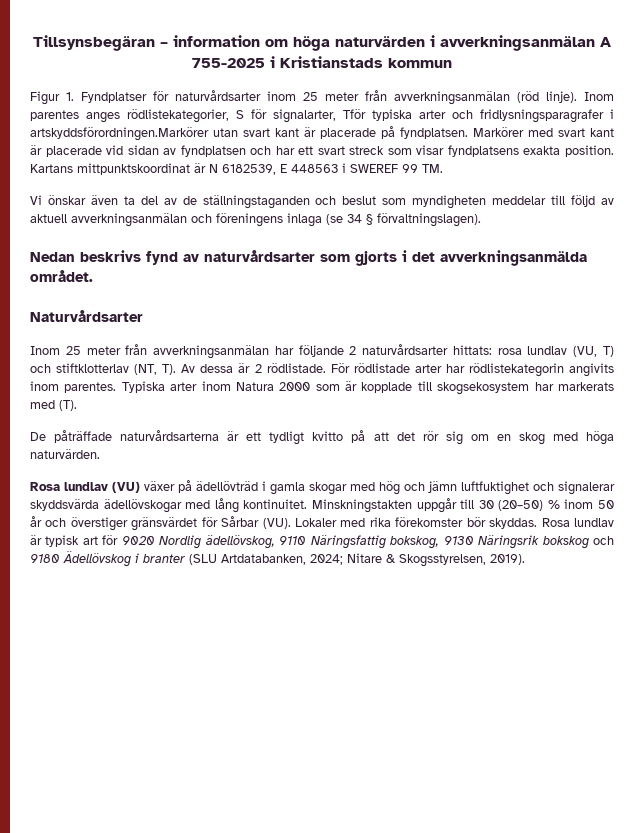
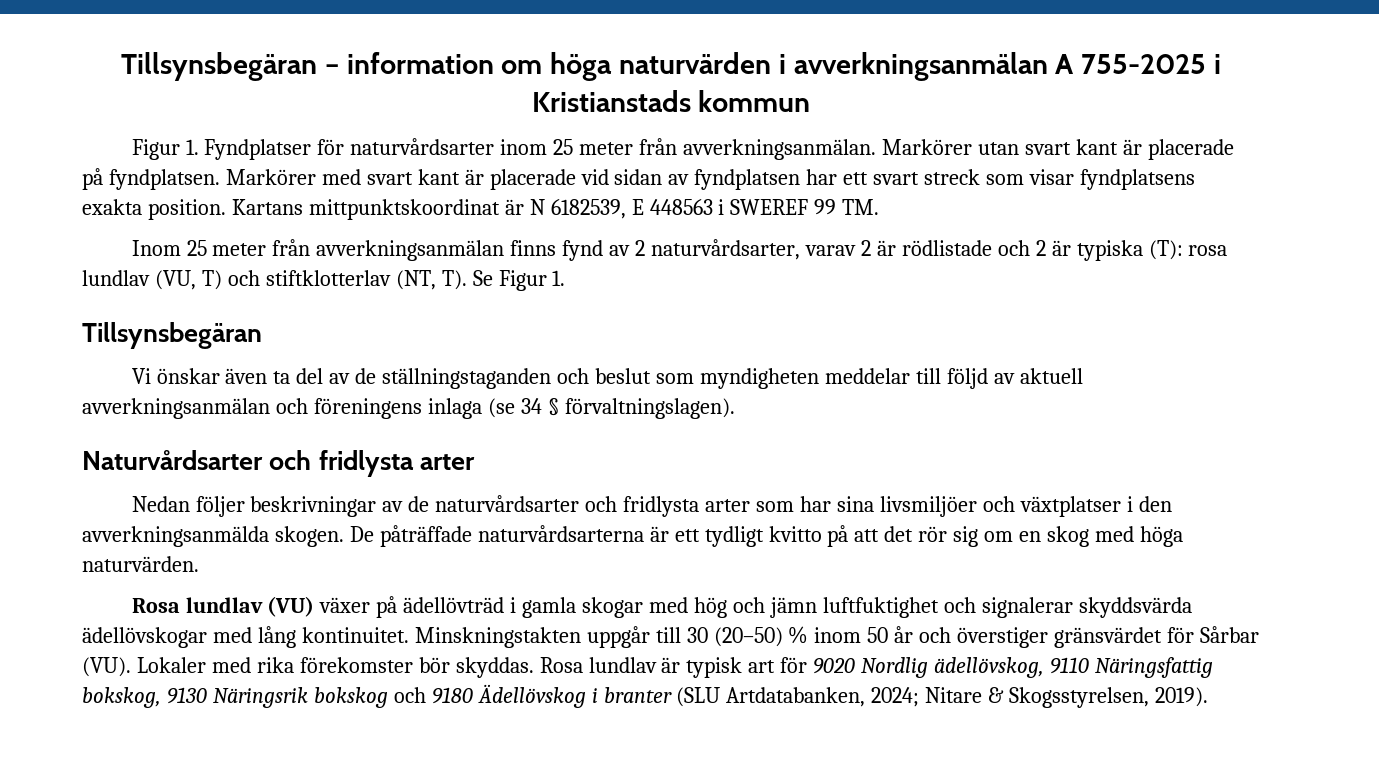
[394,91,614,105] [30,109,614,123] [30,127,209,141] avverkningsanmälan (röd linje). Inom parentes anges rödlistekategorier, S för signalarter, Tför typiska arter och fridlysningsparagrafer i artskyddsförordningen.Markörer -> [683,139,972,160] avverkningsanmälan. Markörer
[250,146,272,155] och -> (801, 179) none
(443, 168) none -> [131,239,1228,261] [82,270,566,291] [82,322,262,349] // Inom 25 meter från avverkningsanmälan finns fynd av 2 naturvårdsarter, varav 2 är rödlistade och 2 är typiska (T): rosa lundlav (VU, T) och stiftklotterlav (NT, T). Se Figur 1. // Tillsynsbegäran
[30,250,587,266] [30,270,93,282] [30,310,143,322] [30,344,614,359] [30,363,614,377] [30,381,614,395] [30,400,77,411] Nedan beskrivs fynd av naturvårdsarter som gjorts i det avverkningsanmälda området. // Naturvårdsarter // Inom 25 meter från avverkningsanmälan har följande 2 naturvårdsarter hittats: rosa lundlav (VU, T) och stiftklotterlav (NT, T). Av dessa är 2 rödlistade. För rödlistade arter har rödlistekategorin angivits inom parentes. Typiska arter inom Natura 2000 som är kopplade till skogsekosystem har markerats med (T). // -> [82,450,475,477] [131,495,1172,517] [82,526,344,547] Naturvårdsarter och fridlysta arter // Nedan följer beskrivningar av de naturvårdsarter och fridlysta arter som har sina livsmiljöer och växtplatser i den avverkningsanmälda skogen.

